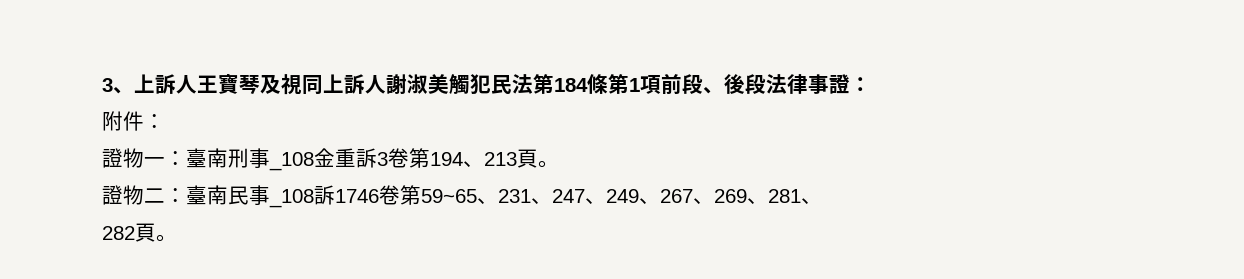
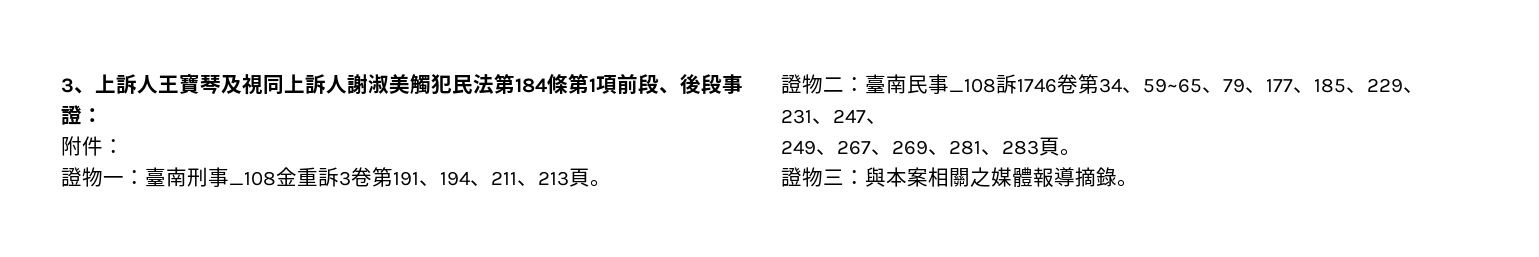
[766,74,808,94] 法律 -> (722, 84) none
[430,152,463,166] 194 -> [393,171,517,186] 191、194、211
[421,189,477,203] 59~65 -> [1099,78,1403,93] 34、59~65、79、177、185、229
(606, 201) none -> (887, 121) //
[102,223,177,242] // 282頁。 -> [1002,137,1081,156] [781,167,1138,188] 283頁。 // 證物三：與本案相關之媒體報導摘錄。

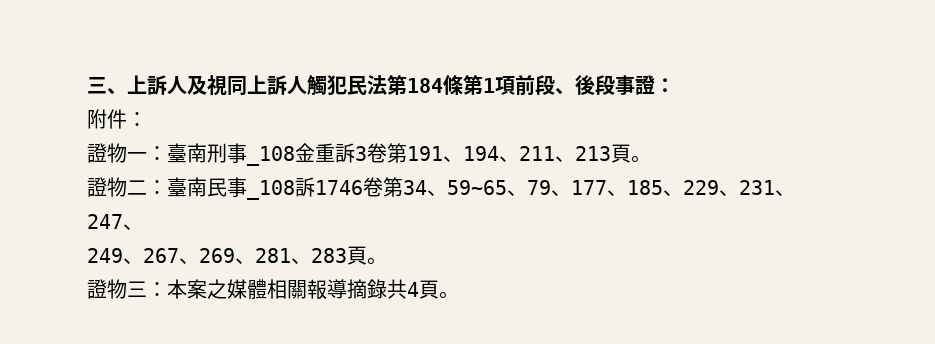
[61,78,74,93] 3 -> [87,77,107,94] 三
[158,74,221,94] 王寶琴 -> (187, 85) none
[347,74,410,94] 謝淑美 -> (307, 85) none
[865,167,1117,188] 與本案相關之媒體報導摘錄 -> [167,279,439,300] 本案之媒體相關報導摘錄共4頁

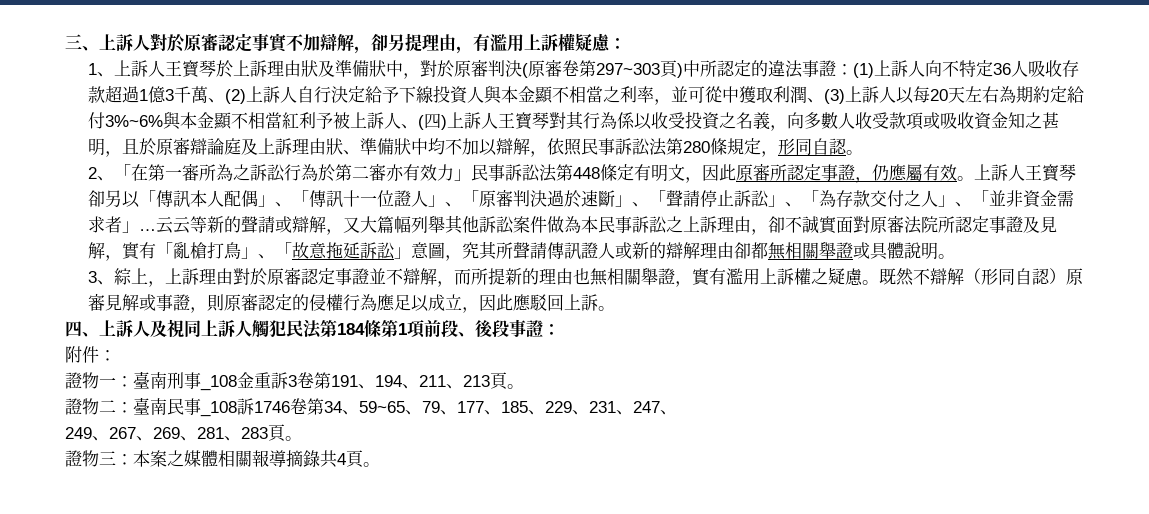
(187, 85) none -> [150,33,626,54] [87,59,1079,79] [87,85,1084,105] [87,111,1059,131] [87,137,863,157] [87,163,1076,183] [87,189,1074,208] [87,215,1057,235] [87,241,955,261] [87,267,1083,287] [87,293,615,313] [65,320,150,337] 對於原審認定事實不加辯解，卻另提理由，有濫用上訴權疑慮： // 1、上訴人王寶琴於上訴理由狀及準備狀中，對於原審判決(原審卷第297~303頁)中所認定的違法事證：(1)上訴人向不特定36人吸收存款超過1億3千萬、(2)上訴人自行決定給予下線投資人與本金顯不相當之利率，並可從中獲取利潤、(3)上訴人以每20天左右為期約定給付3%~6%與本金顯不相當紅利予被上訴人、(四)上訴人王寶琴對其行為係以收受投資之名義，向多數人收受款項或吸收資金知之甚明，且於原審辯論庭及上訴理由狀、準備狀中均不加以辯解，依照民事訴訟法第280條規定，形同自認。 // 2、「在第一審所為之訴訟行為於第二審亦有效力」民事訴訟法第448條定有明文，因此原審所認定事證，仍應屬有效。上訴人王寶琴卻另以「傳訊本人配偶」、「傳訊十一位證人」、「原審判決過於速斷」、「聲請停止訴訟」、「為存款交付之人」、「並非資金需求者」…云云等新的聲請或辯解，又大篇幅列舉其他訴訟案件做為本民事訴訟之上訴理由，卻不誠實面對原審法院所認定事證及見解，實有「亂槍打鳥」、「故意拖延訴訟」意圖，究其所聲請傳訊證人或新的辯解理由卻都無相關舉證或具體說明。 // 3、綜上，上訴理由對於原審認定事證並不辯解，而所提新的理由也無相關舉證，實有濫用上訴權之疑慮。既然不辯解（形同自認）原審見解或事證，則原審認定的侵權行為應足以成立，因此應駁回上訴。 // 四、上訴人

